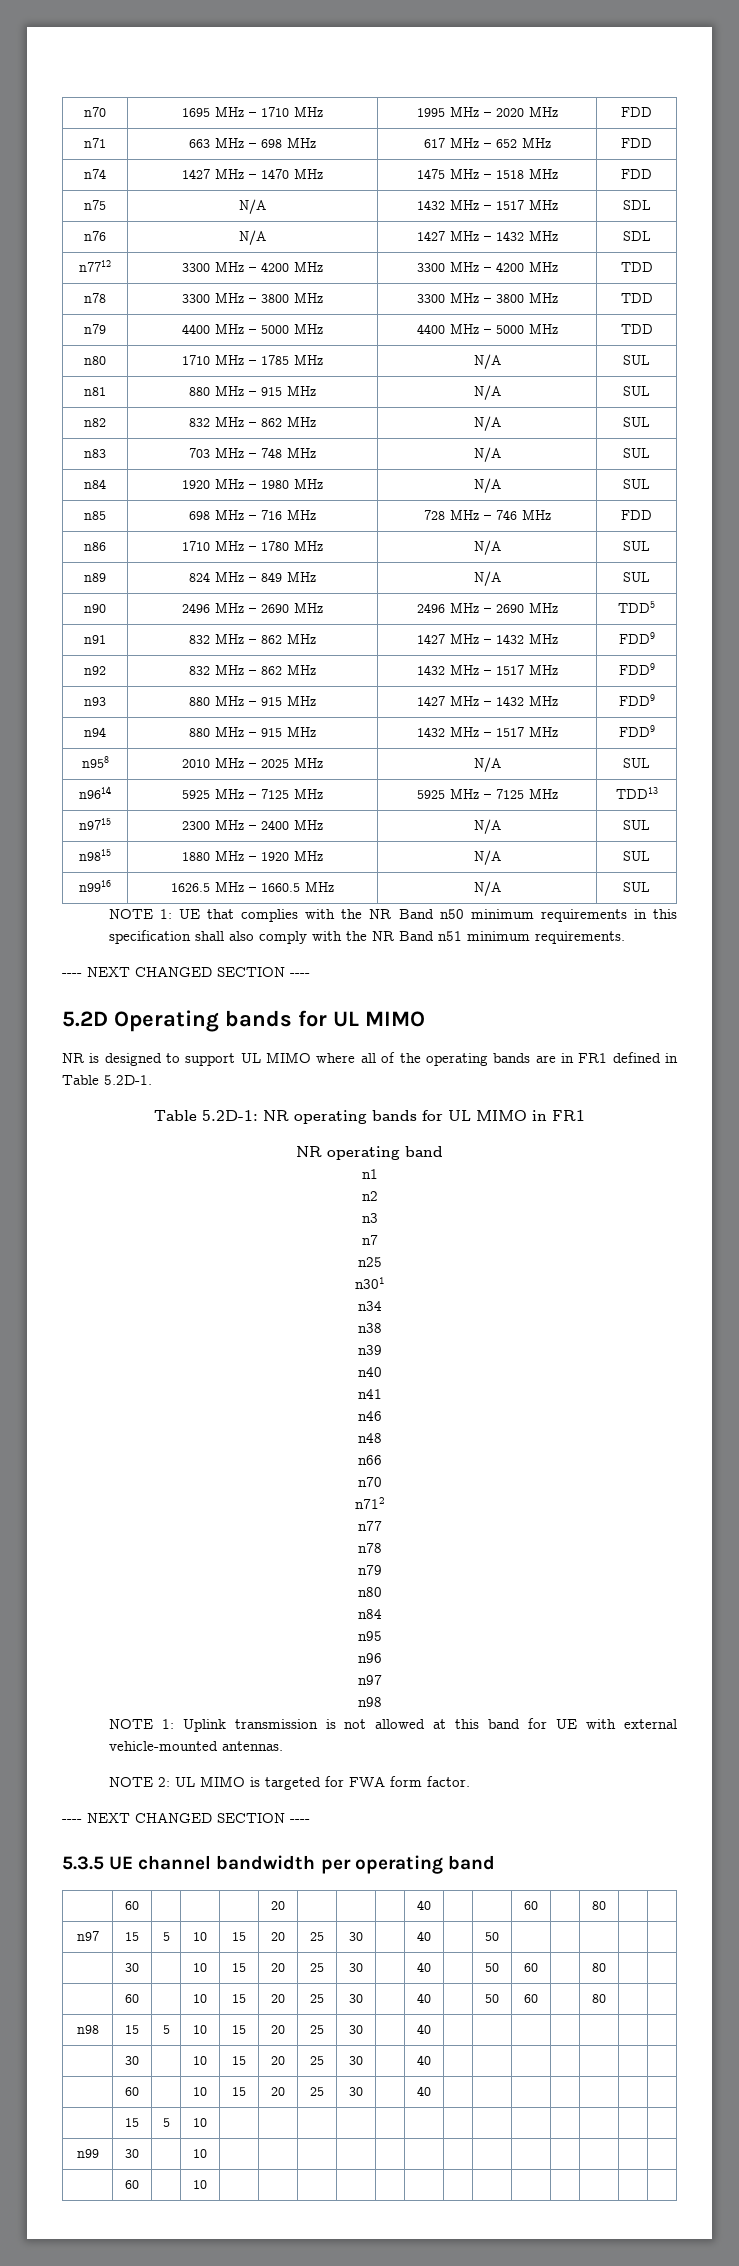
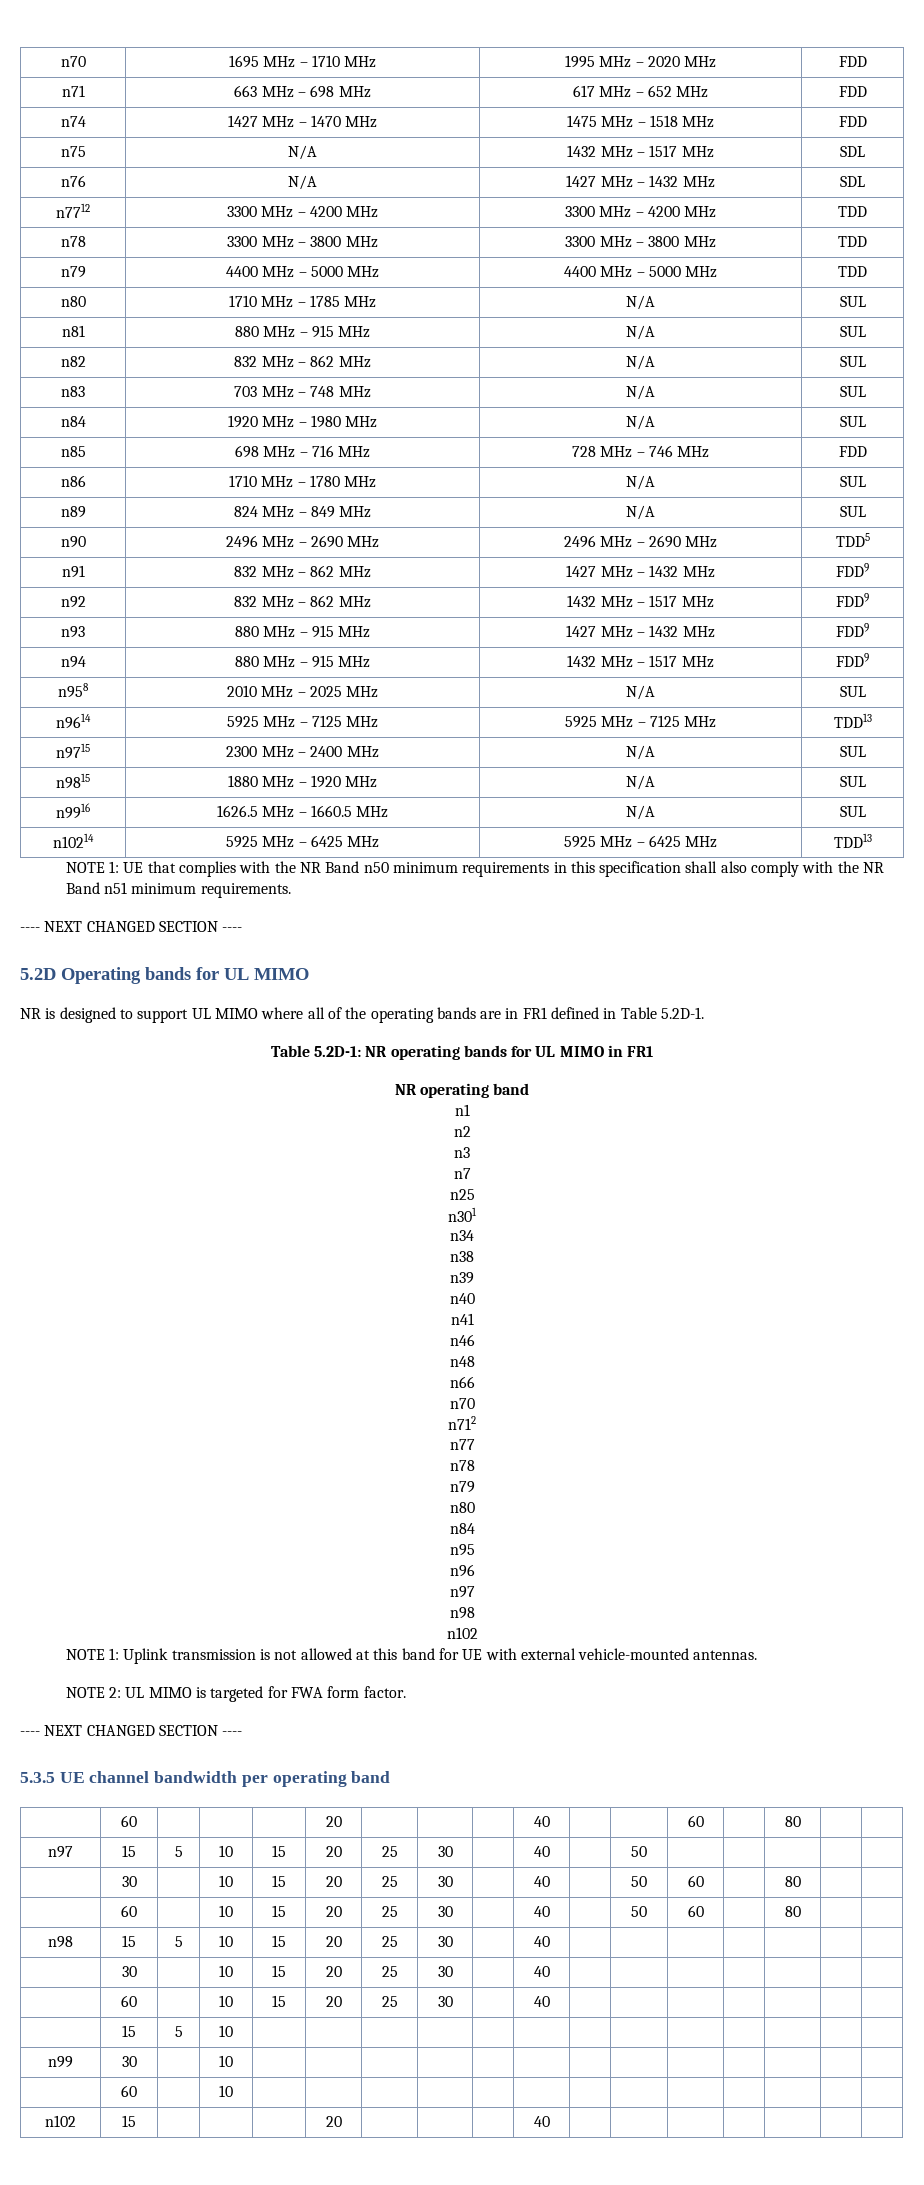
(650, 887) none -> [53,833,94,848] [225,835,380,848] [563,835,718,848] [833,833,872,848] // n10214 | 5925 MHz – 6425 MHz | 5925 MHz – 6425 MHz | TDD13
(382, 1702) none -> [446,1627,478,1639] // n102
(207, 2184) none -> [45,2115,76,2127] [122,2115,136,2127] [325,2116,342,2127] [533,2116,550,2127] // n102 | 15 | | | | 20 | | | | 40 | | | | | | |

